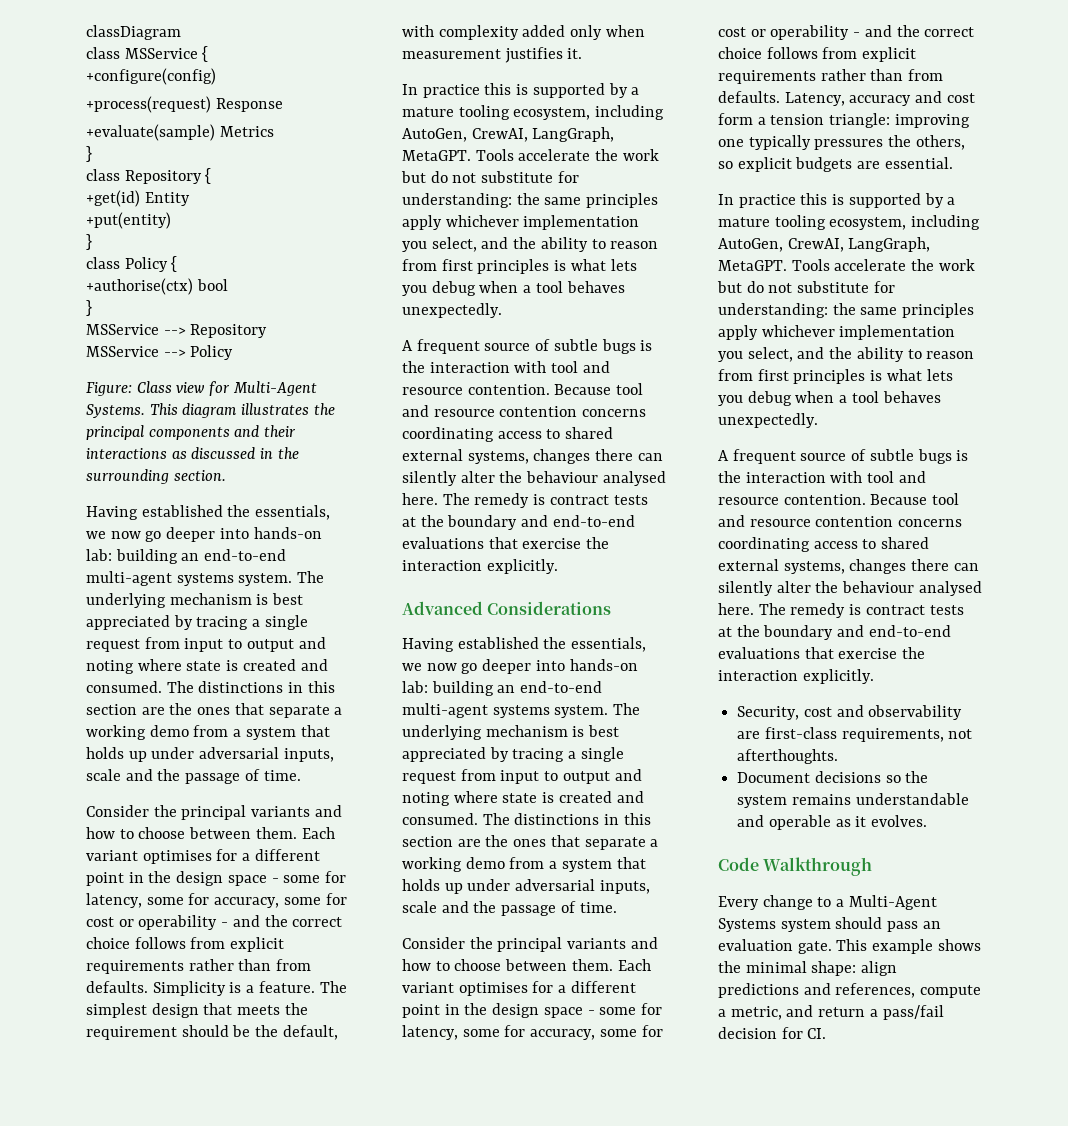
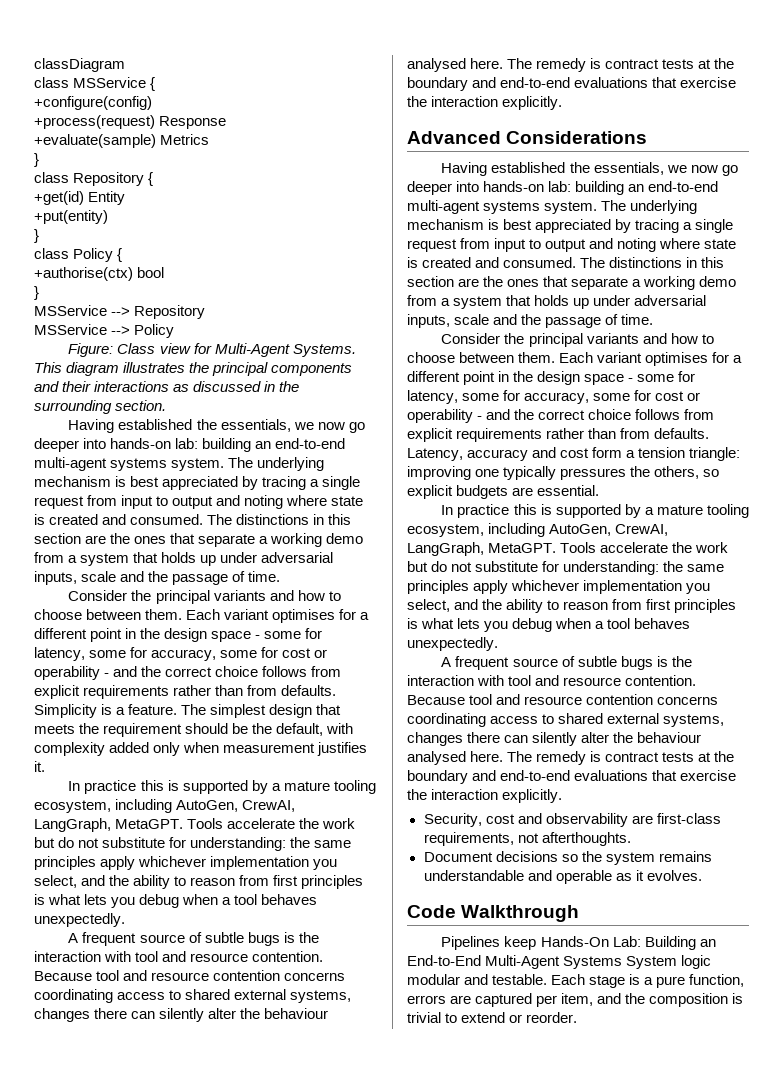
[718,895,937,910] [718,917,941,932] [718,939,981,954] [718,961,898,976] [718,983,982,998] [718,1005,944,1020] [718,1027,827,1039] Every change to a Multi-Agent Systems system should pass an evaluation gate. This example shows the minimal shape: align predictions and references, compute a metric, and return a pass/fail decision for CI. -> [441,936,716,950] [407,955,712,969] [407,974,745,988] [407,993,744,1007] [407,1012,578,1023] Pipelines keep Hands-On Lab: Building an End-to-End Multi-Agent Systems System logic modular and testable. Each stage is a pure function, errors are captured per item, and the composition is trivial to extend or reorder.

